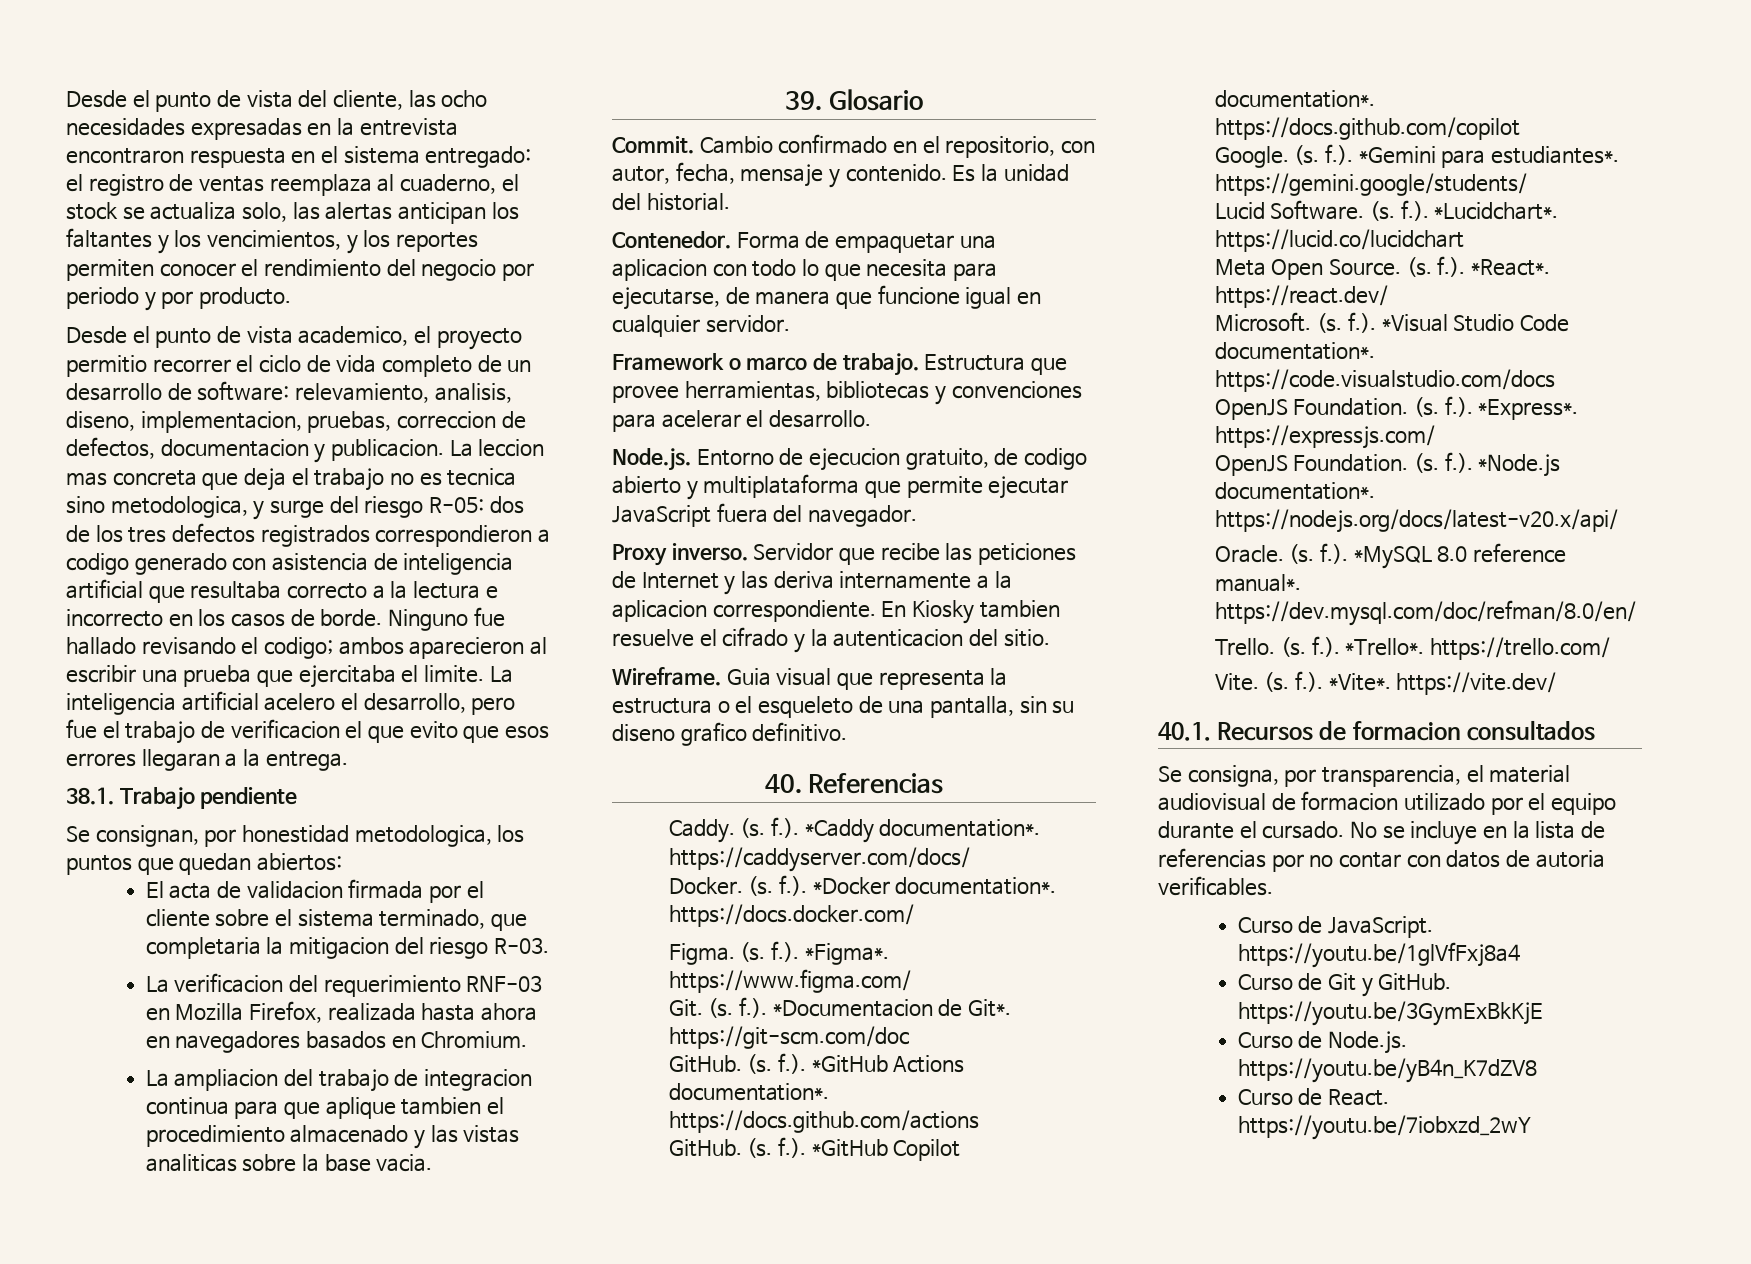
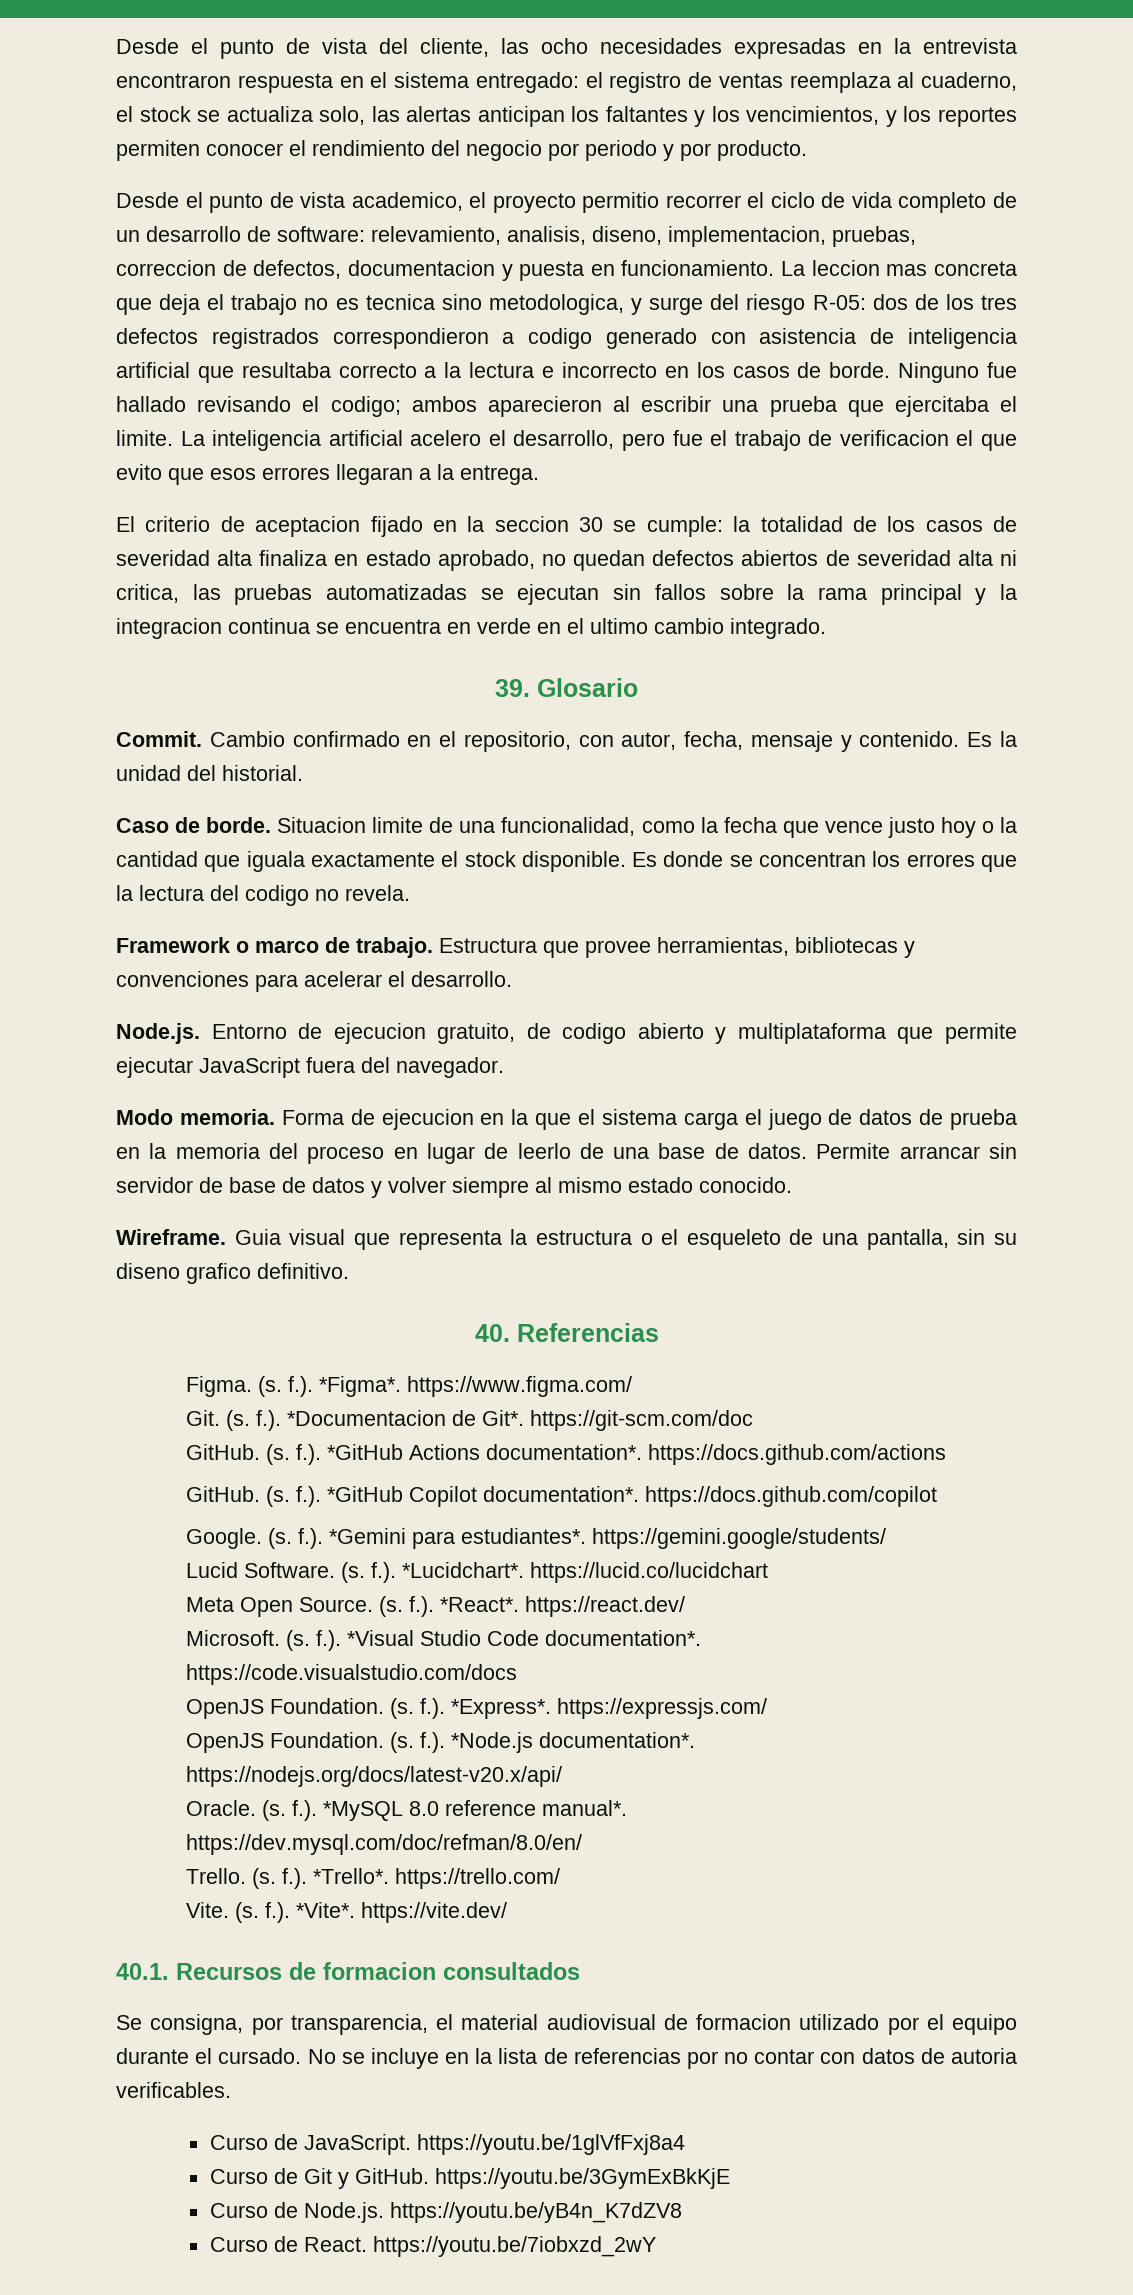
[331,439,445,461] publicacion. -> [519,260,775,281] puesta en funcionamiento.
[66,787,298,810] [66,825,525,847] [66,853,342,875] [145,879,484,903] [145,909,527,931] [145,937,549,959] [145,973,543,997] [145,1001,537,1023] [145,1031,528,1053] [145,1069,532,1092] [145,1097,504,1119] [145,1125,520,1149] [145,1154,433,1172] 38.1. Trabajo pendiente // Se consignan, por honestidad metodologica, los puntos que quedan abiertos: // El acta de validacion firmada por el cliente sobre el sistema terminado, que completaria la mitigacion del riesgo R-03. // La verificacion del requerimiento RNF-03 en Mozilla Firefox, realizada hasta ahora en navegadores basados en Chromium. // La ampliacion del trabajo de integracion continua para que aplique tambien el procedimiento almacenado y las vistas analiticas sobre la base vacia. -> [116,516,1017,537] [116,550,1018,571] [116,584,1018,605] [116,618,826,639] El criterio de aceptacion fijado en la seccion 30 se cumple: la totalidad de los casos de severidad alta finaliza en estado aprobado, no quedan defectos abiertos de severidad alta ni critica, las pruebas automatizadas se ejecutan sin fallos sobre la rama principal y la integracion continua se encuentra en verde en el ultimo cambio integrado.
[612,231,996,253] [612,259,998,281] [612,285,1042,310] [612,315,790,337] Contenedor. Forma de empaquetar una aplicacion con todo lo que necesita para ejecutarse, de manera que funcione igual en cualquier servidor. -> [116,817,1017,838] [116,851,1017,872] [116,885,410,906] Caso de borde. Situacion limite de una funcionalidad, como la fecha que vence justo hoy o la cantidad que iguala exactamente el stock disponible. Es donde se concentran los errores que la lectura del codigo no revela.
[612,543,1076,566] [612,571,1012,595] [612,600,1060,624] [612,627,1050,653] Proxy inverso. Servidor que recibe las peticiones de Internet y las deriva internamente a la aplicacion correspondiente. En Kiosky tambien resuelve el cifrado y la autenticacion del sitio. -> [116,1109,1017,1130] [116,1143,1017,1164] [116,1177,792,1198] Modo memoria. Forma de ejecucion en la que el sistema carga el juego de datos de prueba en la memoria del proceso en lugar de leerlo de una base de datos. Permite arrancar sin servidor de base de datos y volver siempre al mismo estado conocido.
[668,817,1041,843] [668,847,970,872] [668,875,1057,896] [668,904,914,927] // Caddy. (s. f.). *Caddy documentation*. https://caddyserver.com/docs/ // Docker. (s. f.). *Docker documentation*. https://docs.docker.com/ -> (659, 1332) none

